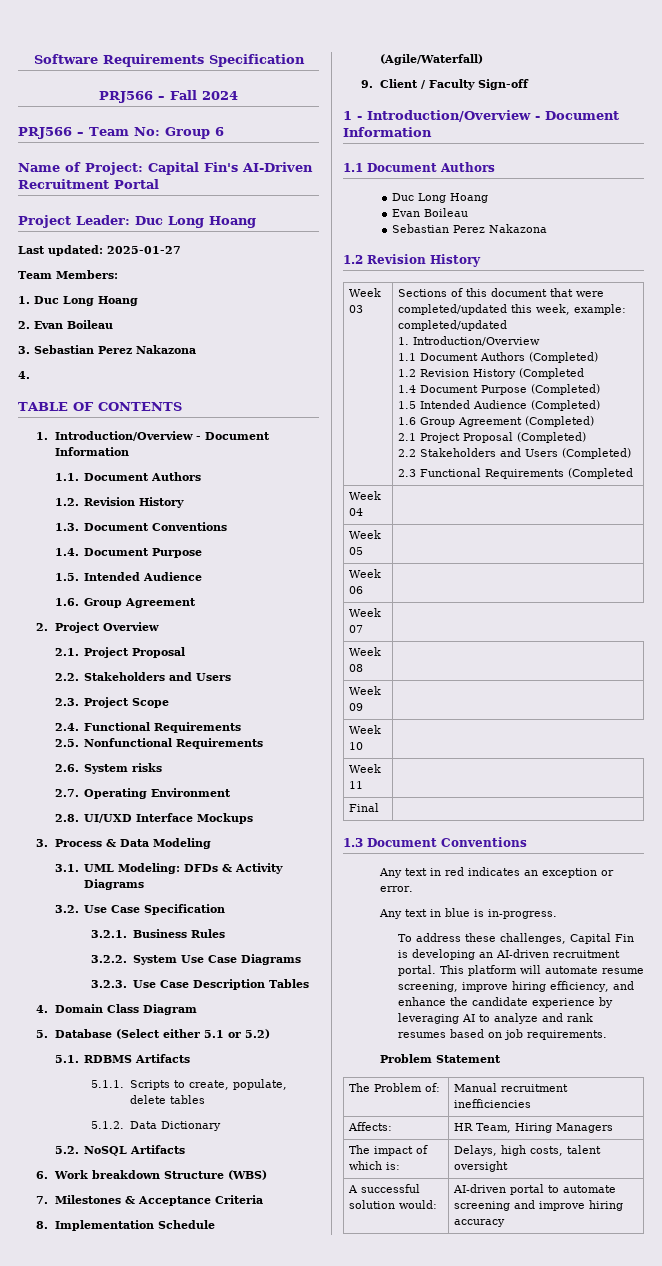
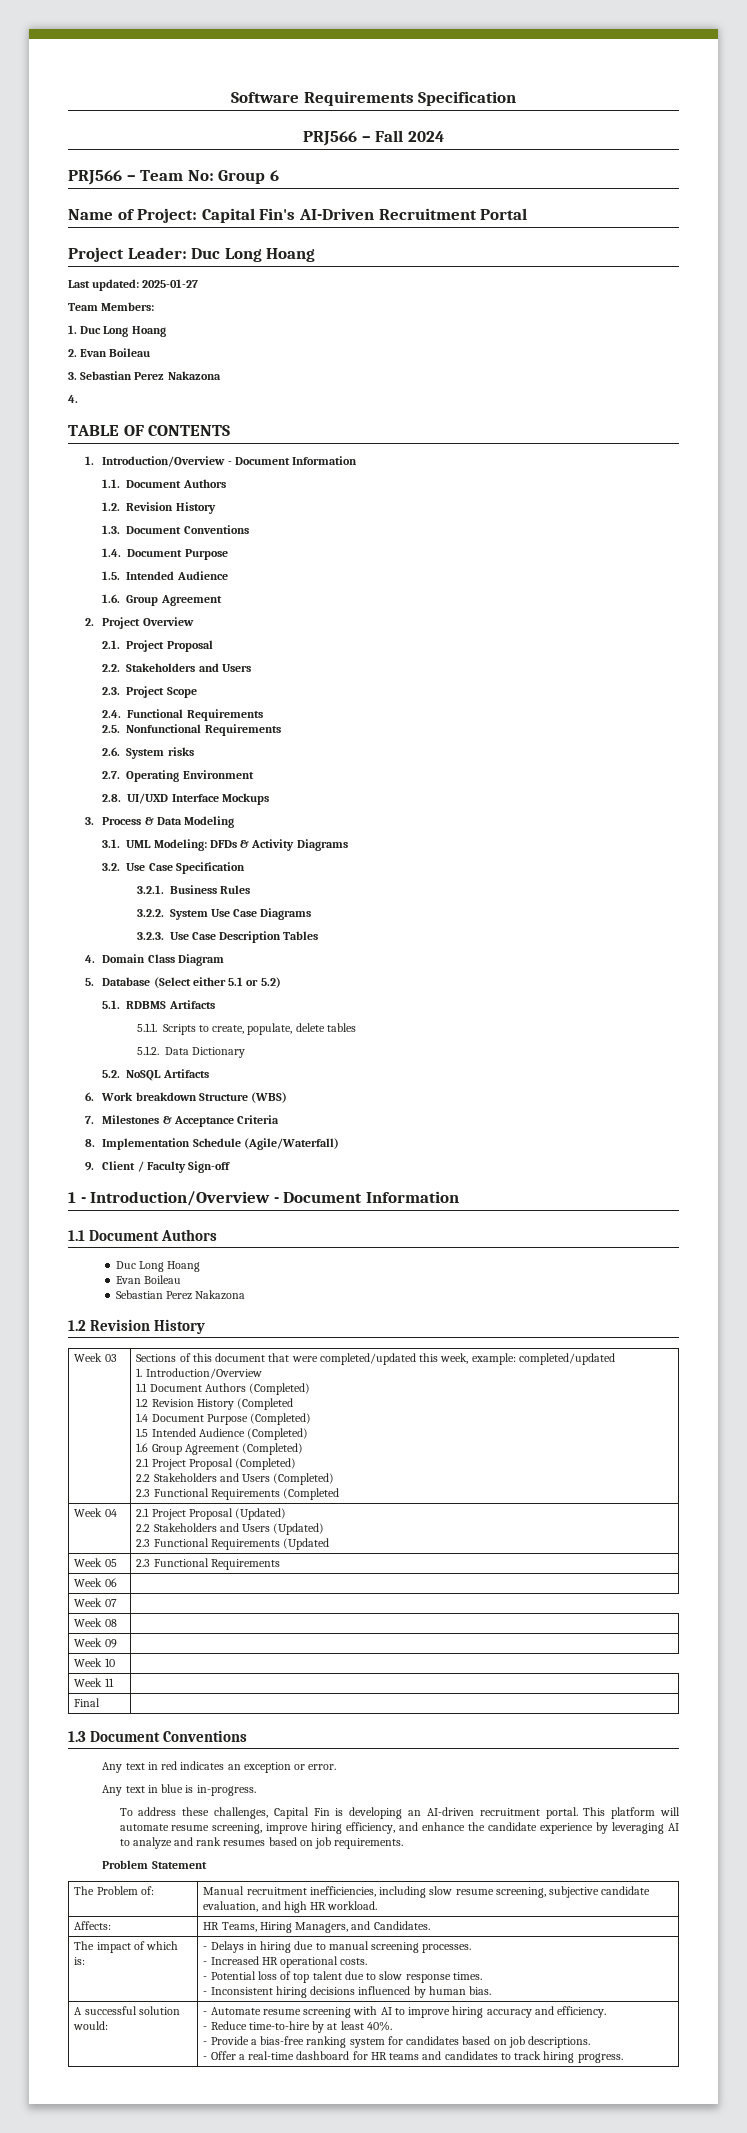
(363, 512) none -> [136,1508,287,1520] [136,1523,325,1535] [136,1538,330,1550] 2.1 Project Proposal (Updated) // 2.2 Stakeholders and Users (Updated) // 2.3 Functional Requirements (Updated
(363, 551) none -> [136,1558,280,1570] 2.3 Functional Requirements
[453,1099,531,1108] [347,1122,392,1131] [453,1123,613,1133] inefficiencies // Affects: | HR Team, Hiring Managers -> [309,1886,651,1898] [203,1901,378,1913] [74,1921,112,1930] [203,1921,430,1933] inefficiencies, including slow resume screening, subjective candidate evaluation, and high HR workload. // Affects: | HR Teams, Hiring Managers, and Candidates.
[453,1145,601,1156] [453,1161,508,1172] [347,1184,420,1193] [348,1200,437,1209] [452,1184,616,1195] [453,1200,623,1211] [453,1219,505,1227] Delays, high costs, talent oversight // A successful solution would: | AI-driven portal to automate screening and improve hiring accuracy -> [203,1941,472,1953] [203,1956,368,1968] [203,1971,482,1983] [203,1986,492,1998] [74,2006,180,2015] [73,2021,109,2030] [203,2006,607,2018] [203,2021,392,2033] [203,2036,591,2048] [203,2051,623,2063] - Delays in hiring due to manual screening processes. // - Increased HR operational costs. // - Potential loss of top talent due to slow response times. // - Inconsistent hiring decisions influenced by human bias. // A successful solution would: | - Automate resume screening with AI to improve hiring accuracy and efficiency. // - Reduce time-to-hire by at least 40%. // - Provide a bias-free ranking system for candidates based on job descriptions. // - Offer a real-time dashboard for HR teams and candidates to track hiring progress.

